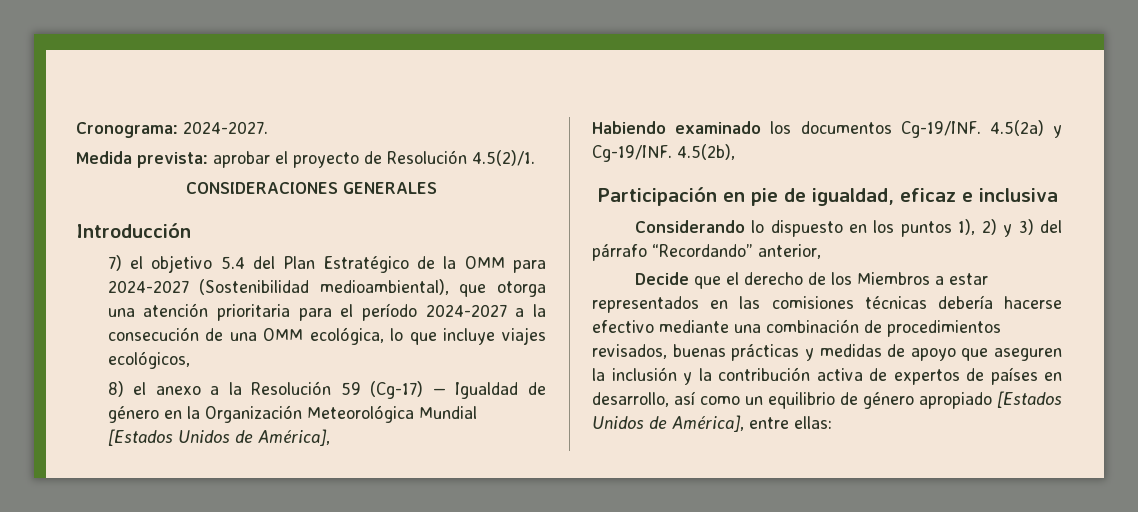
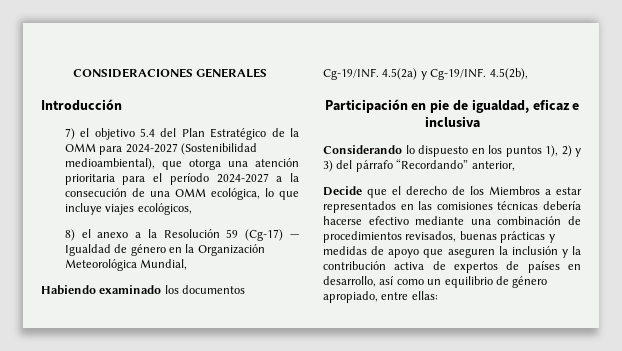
[76,121,268,138] [76,150,535,168] Cronograma: 2024-2027. // Medida prevista: aprobar el proyecto de Resolución 4.5(2)/1. // -> (72, 73) none
[418,406,477,419] [107,429,330,446] Mundial [Estados Unidos de América], -> [140,259,188,270] Mundial,
[919,391,1062,409] [592,415,744,432] apropiado [Estados Unidos de América], -> [323,291,378,303] apropiado,

